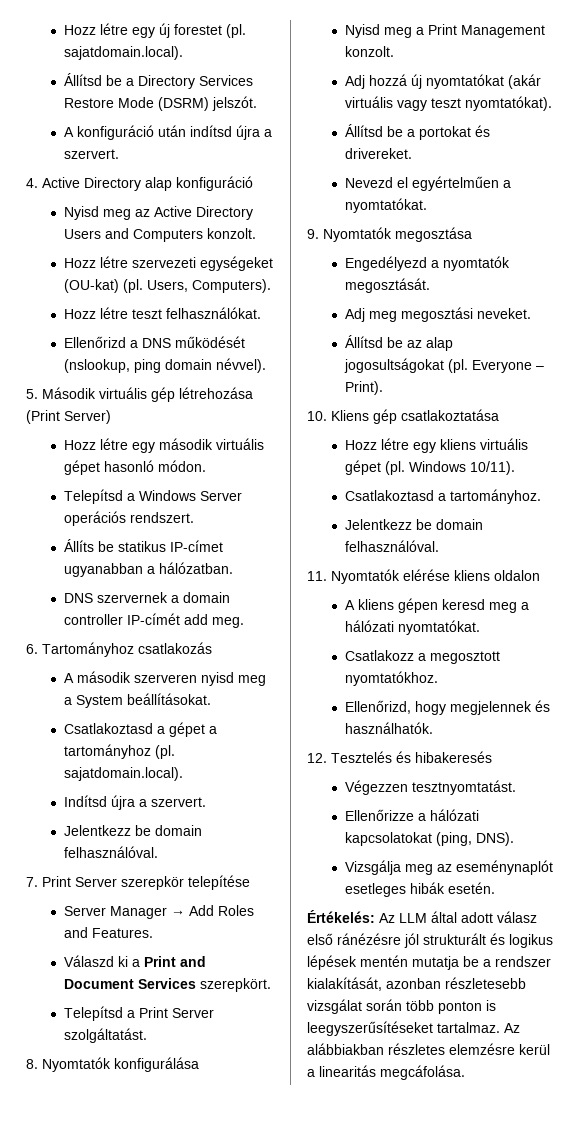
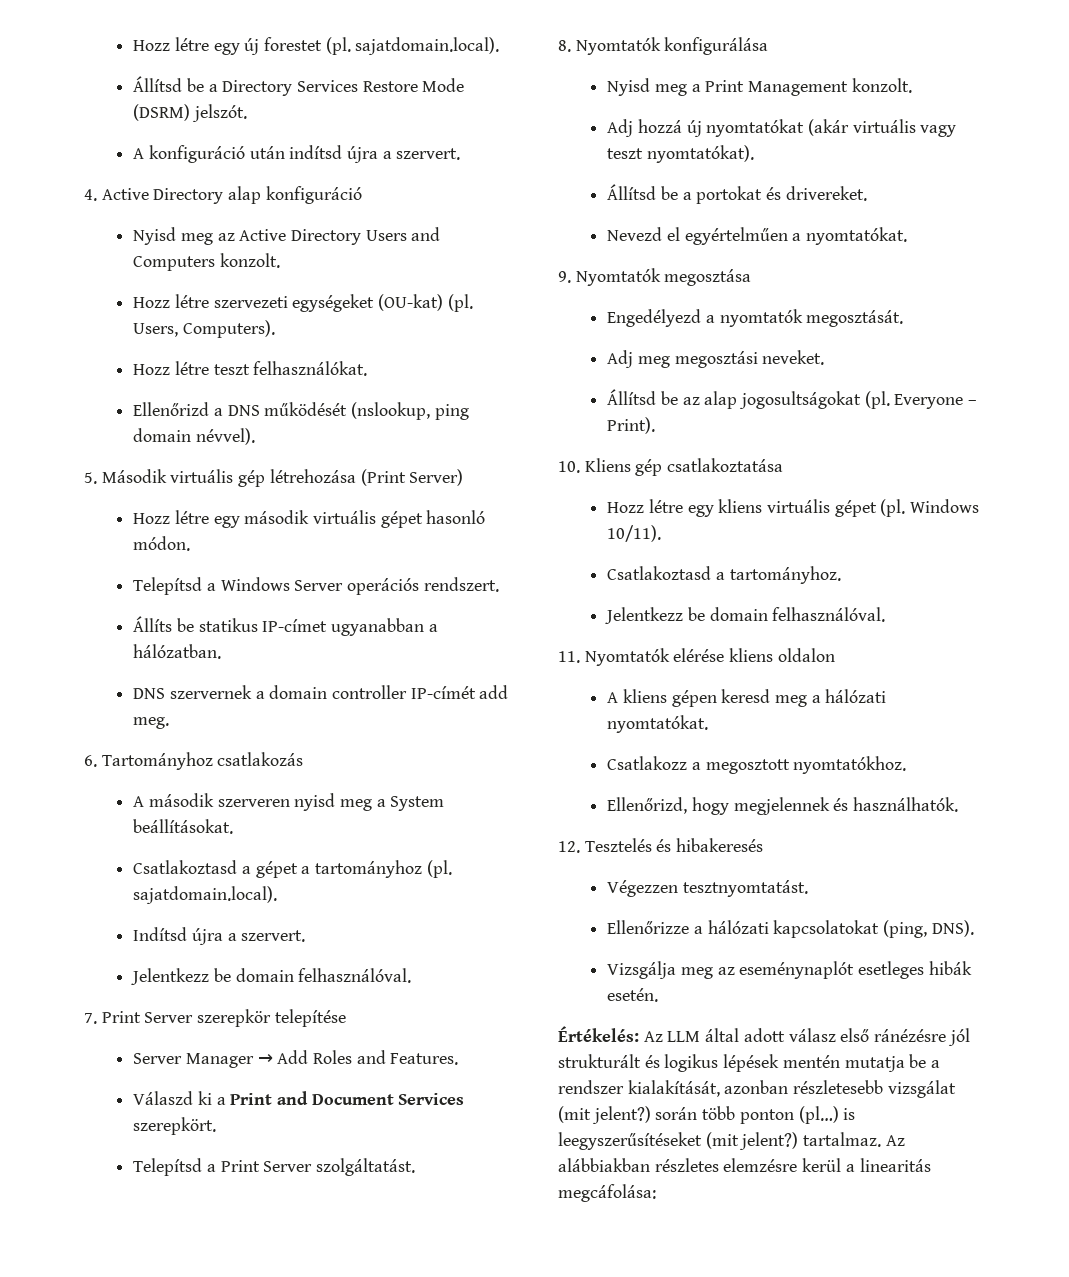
(362, 1006) none -> [558,1106,651,1124] (mit jelent?)
(482, 1007) none -> [798,1106,839,1124] (pl…)
(433, 1028) none -> [705,1132,799,1150] (mit jelent?)
[380,1065,465,1080] megcáfolása. -> [558,1184,656,1202] megcáfolása:

